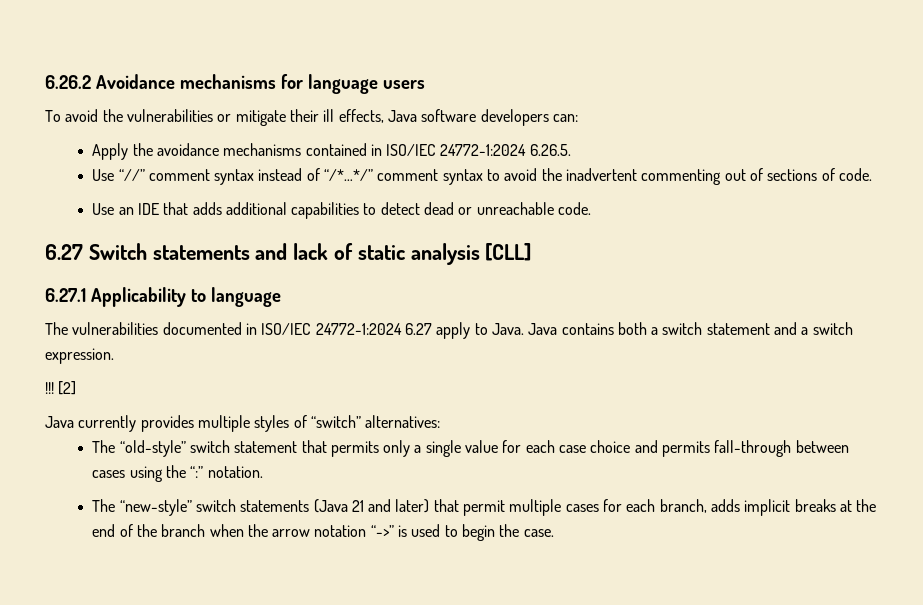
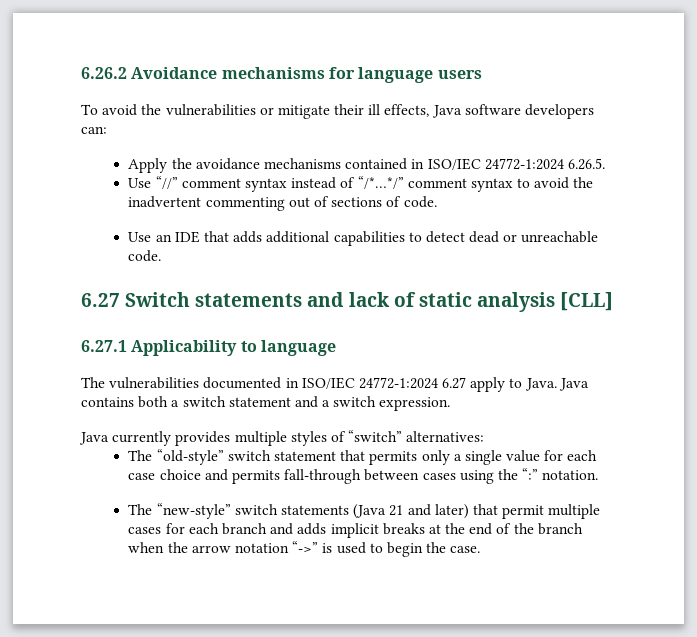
[45,381,77,395] // !!! [2] -> (451, 404) none
[659,499,707,513] branch, -> [221,523,294,535] branch and

